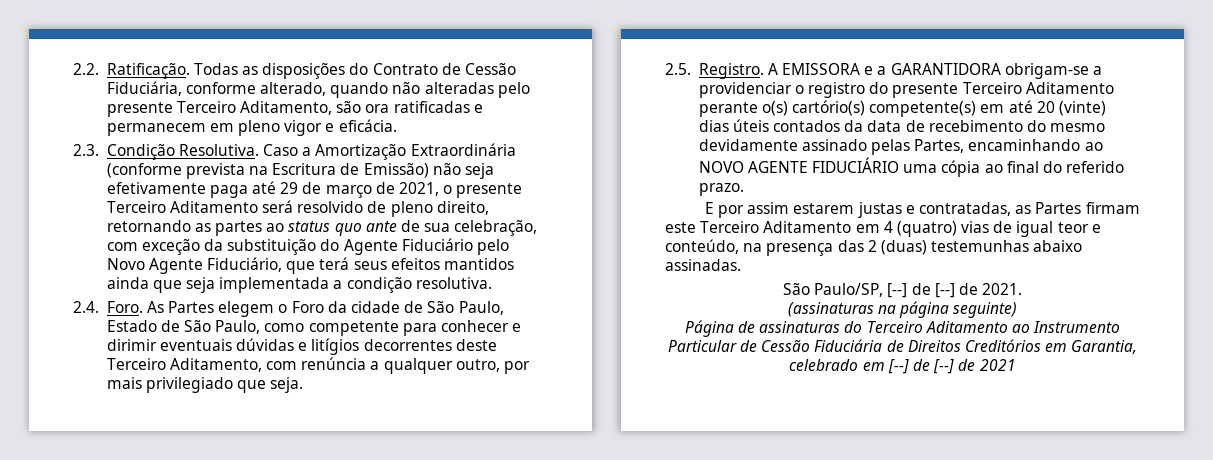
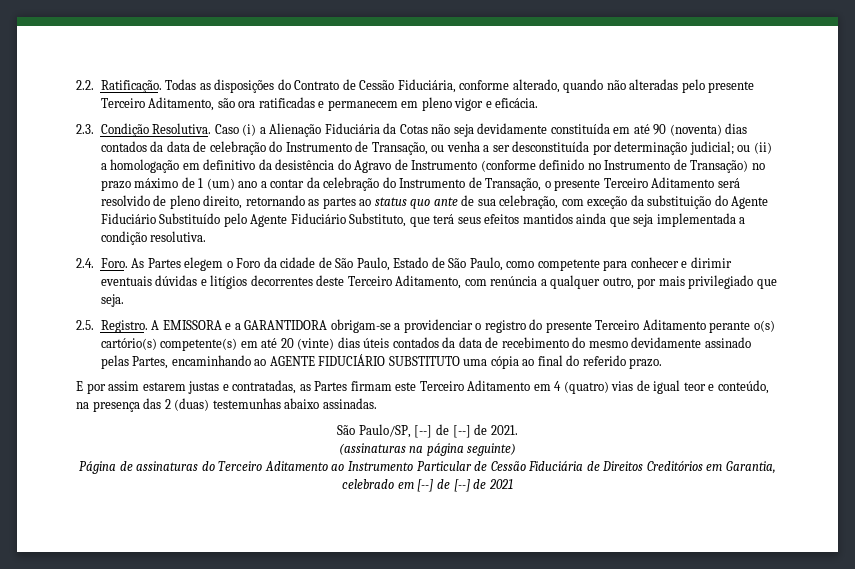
[302,143,516,160] [106,163,495,179] [106,181,440,198] a Amortização Extraordinária (conforme prevista na Escritura de Emissão) não seja efetivamente paga até 29 de março de 2021, -> [242,123,748,137] [100,141,772,155] [100,159,765,173] [100,177,542,191] (i) a Alienação Fiduciária da Cotas não seja devidamente constituída em até 90 (noventa) dias contados da data de celebração do Instrumento de Transação, ou venha a ser desconstituída por determinação judicial; ou (ii) a homologação em definitivo da desistência do Agravo de Instrumento (conforme definido no Instrumento de Transação) no prazo máximo de 1 (um) ano a contar da celebração do Instrumento de Transação,
[477,239,510,255] [106,257,283,274] pelo Novo Agente Fiduciário, -> [159,213,407,227] Substituído pelo Agente Fiduciário Substituto,
[698,161,744,173] NOVO -> (267, 362) none
(900, 165) none -> [388,356,460,366] SUBSTITUTO

